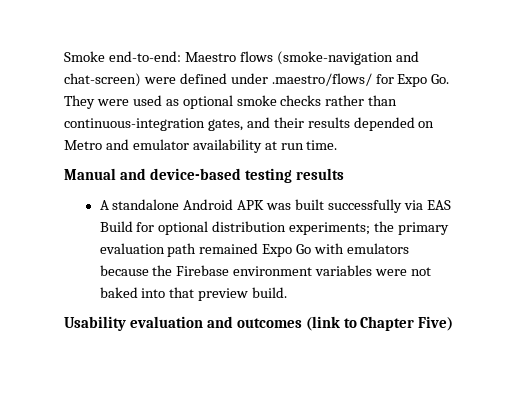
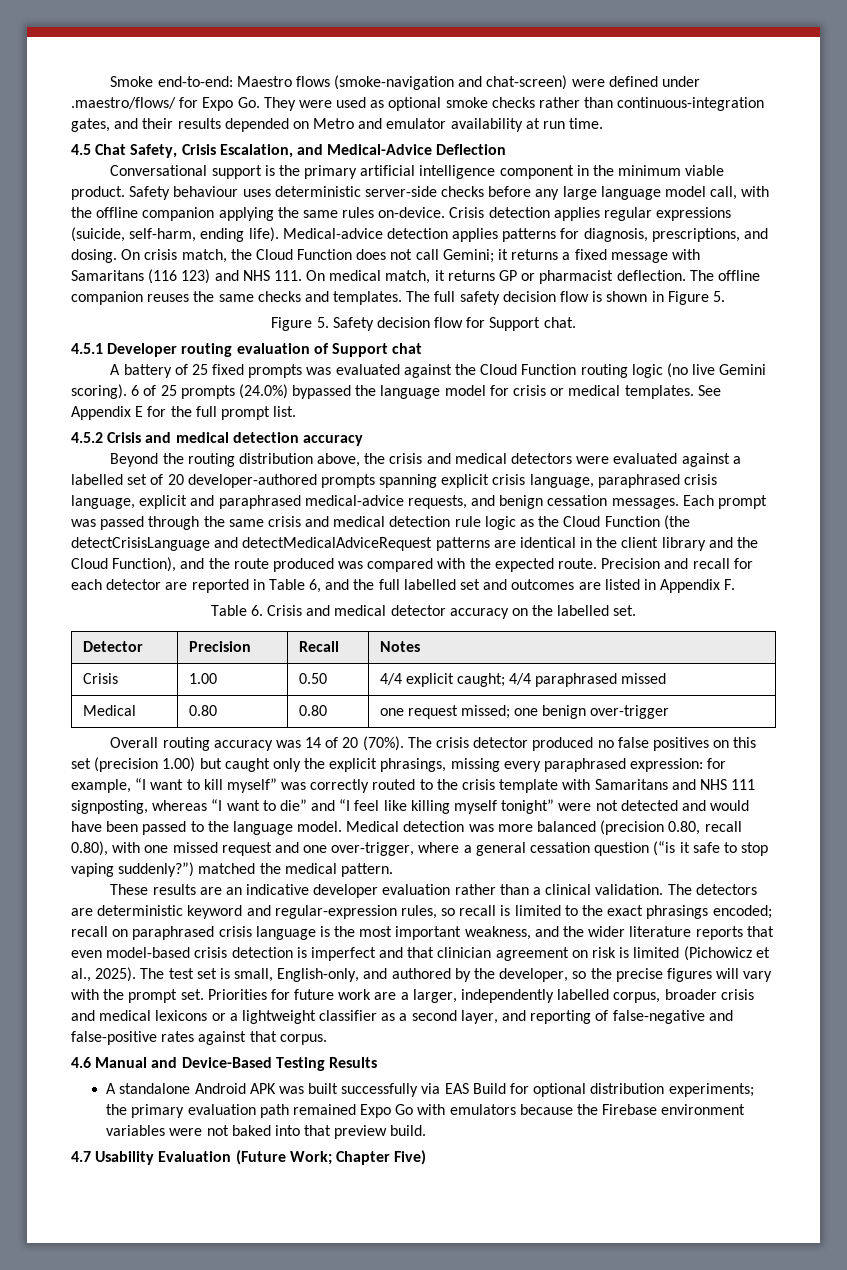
[64,168,344,183] Manual and device-based testing results -> [71,144,507,158] [110,165,725,179] [71,186,770,200] [71,207,732,221] [71,227,769,242] [71,249,700,263] [71,269,760,284] [71,291,725,305] [271,317,576,331] [71,343,423,357] [110,363,767,378] [71,384,721,399] [71,406,297,420] [71,432,363,446] [110,453,741,467] [71,474,718,488] [71,495,768,509] [71,515,690,530] [71,537,759,551] [71,557,753,572] [71,579,736,593] [210,605,637,619] [82,641,143,652] [188,641,251,652] [298,641,339,652] [379,641,420,652] [82,673,118,684] [188,673,217,684] [298,673,327,684] [379,673,667,687] [82,705,136,716] [188,705,217,716] [298,705,327,716] [379,705,670,719] [110,736,757,751] [71,757,727,772] [71,778,756,793] [71,799,750,814] [71,820,742,835] [71,841,769,856] [71,862,393,877] [110,884,757,898] [71,905,772,919] [71,926,774,940] [71,946,770,961] [71,967,773,982] [71,989,754,1003] [71,1010,733,1024] [71,1031,327,1045] [71,1057,377,1071] 4.5 Chat Safety, Crisis Escalation, and Medical-Advice Deflection // Conversational support is the primary artificial intelligence component in the minimum viable product. Safety behaviour uses deterministic server-side checks before any large language model call, with the offline companion applying the same rules on-device. Crisis detection applies regular expressions (suicide, self-harm, ending life). Medical-advice detection applies patterns for diagnosis, prescriptions, and dosing. On crisis match, the Cloud Function does not call Gemini; it returns a fixed message with Samaritans (116 123) and NHS 111. On medical match, it returns GP or pharmacist deflection. The offline companion reuses the same checks and templates. The full safety decision flow is shown in Figure 5. // Figure 5. Safety decision flow for Support chat. // 4.5.1 Developer routing evaluation of Support chat // A battery of 25 fixed prompts was evaluated against the Cloud Function routing logic (no live Gemini scoring). 6 of 25 prompts (24.0%) bypassed the language model for crisis or medical templates. See Appendix E for the full prompt list. // 4.5.2 Crisis and medical detection accuracy // Beyond the routing distribution above, the crisis and medical detectors were evaluated against a labelled set of 20 developer-authored prompts spanning explicit crisis language, paraphrased crisis language, explicit and paraphrased medical-advice requests, and benign cessation messages. Each prompt was passed through the same crisis and medical detection rule logic as the Cloud Function (the detectCrisisLanguage and detectMedicalAdviceRequest patterns are identical in the client library and the Cloud Function), and the route produced was compared with the expected route. Precision and recall for each detector are reported in Table 6, and the full labelled set and outcomes are listed in Appendix F. // Table 6. Crisis and medical detector accuracy on the labelled set. // Detector | Precision | Recall | Notes // Crisis | 1.00 | 0.50 | 4/4 explicit caught; 4/4 paraphrased missed // Medical | 0.80 | 0.80 | one request missed; one benign over-trigger // Overall routing accuracy was 14 of 20 (70%). The crisis detector produced no false positives on this set (precision 1.00) but caught only the explicit phrasings, missing every paraphrased expression: for example, “I want to kill myself” was correctly routed to the crisis template with Samaritans and NHS 111 signposting, whereas “I want to die” and “I feel like killing myself tonight” were not detected and would have been passed to the language model. Medical detection was more balanced (precision 0.80, recall 0.80), with one missed request and one over-trigger, where a general cessation question (“is it safe to stop vaping suddenly?”) matched the medical pattern. // These results are an indicative developer evaluation rather than a clinical validation. The detectors are deterministic keyword and regular-expression rules, so recall is limited to the exact phrasings encoded; recall on paraphrased crisis language is the most important weakness, and the wider literature reports that even model-based crisis detection is imperfect and that clinician agreement on risk is limited (Pichowicz et al., 2025). The test set is small, English-only, and authored by the developer, so the precise figures will vary with the prompt set. Priorities for future work are a larger, independently labelled corpus, broader crisis and medical lexicons or a lightweight classifier as a second layer, and reporting of false-negative and false-positive rates against that corpus. // 4.6 Manual and Device-Based Testing Results
[64,316,357,331] Usability evaluation and outcomes (link to -> [71,1150,332,1165] 4.7 Usability Evaluation (Future Work;

